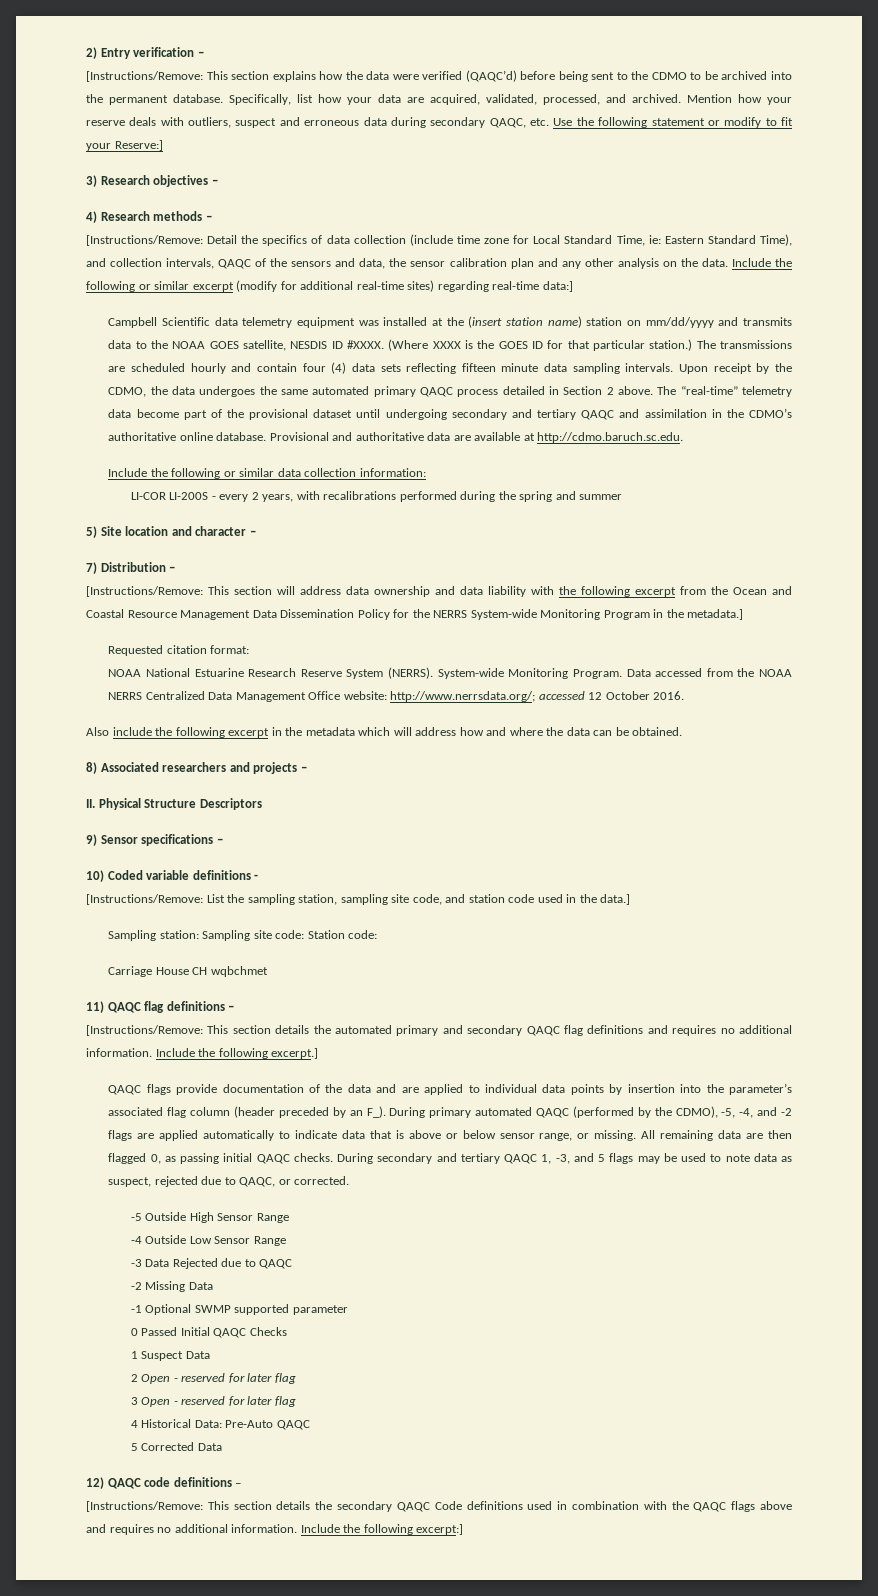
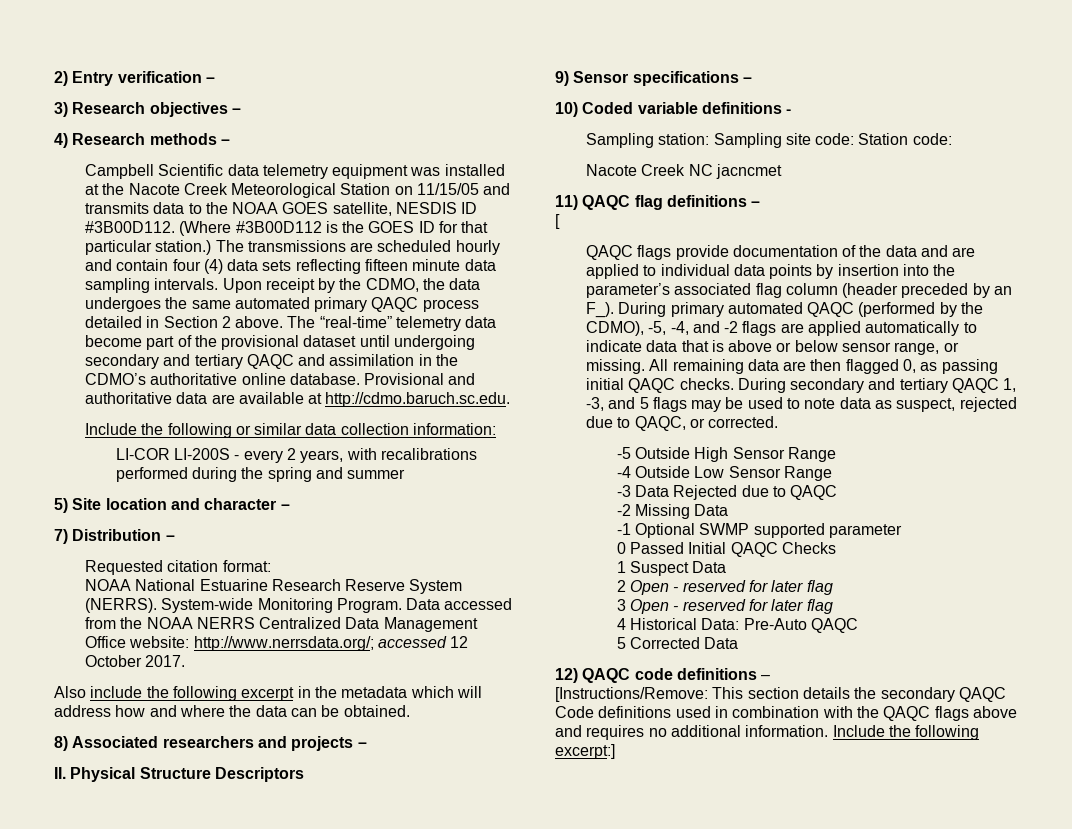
[86,70,792,82] [86,94,792,105] [86,117,793,128] [86,140,163,151] // [Instructions/Remove: This section explains how the data were verified (QAQC’d) before being sent to the CDMO to be archived into the permanent database. Specifically, list how your data are acquired, validated, processed, and archived. Mention how your reserve deals with outliers, suspect and erroneous data during secondary QAQC, etc. Use the following statement or modify to fit your Reserve:] -> (215, 80) none
[86,234,793,246] [86,258,792,269] [86,280,573,292] // [Instructions/Remove: Detail the specifics of data collection (include time zone for Local Standard Time, ie: Eastern Standard Time), and collection intervals, QAQC of the sensors and data, the sensor calibration plan and any other analysis on the data. Include the following or similar excerpt (modify for additional real-time sites) regarding real-time data:] -> (230, 142) none
[468,316,714,328] (insert station name) station on mm/dd/yyyy -> [128,183,480,198] Nacote Creek Meteorological Station on 11/15/05
[347,339,461,351] #XXXX. (Where XXXX -> [84,221,322,236] #3B00D112. (Where #3B00D112
[86,586,792,597] [86,609,744,620] // [Instructions/Remove: This section will address data ownership and data liability with the following excerpt from the Ocean and Coastal Resource Management Data Dissemination Policy for the NERRS System-wide Monitoring Program in the metadata.] -> (175, 538) none
[653,691,685,700] 2016. -> [145,655,186,667] 2017.
[86,894,631,905] // [Instructions/Remove: List the sampling station, sampling site code, and station code used in the data.] -> (792, 111) none
[108,966,268,977] Carriage House CH wqbchmet -> [585,164,782,179] Nacote Creek NC jacncmet
[86,1025,792,1036] [86,1048,319,1059] [Instructions/Remove: This section details the automated primary and secondary QAQC flag definitions and requires no additional information. Include the following excerpt.] -> [555,214,560,229] [

